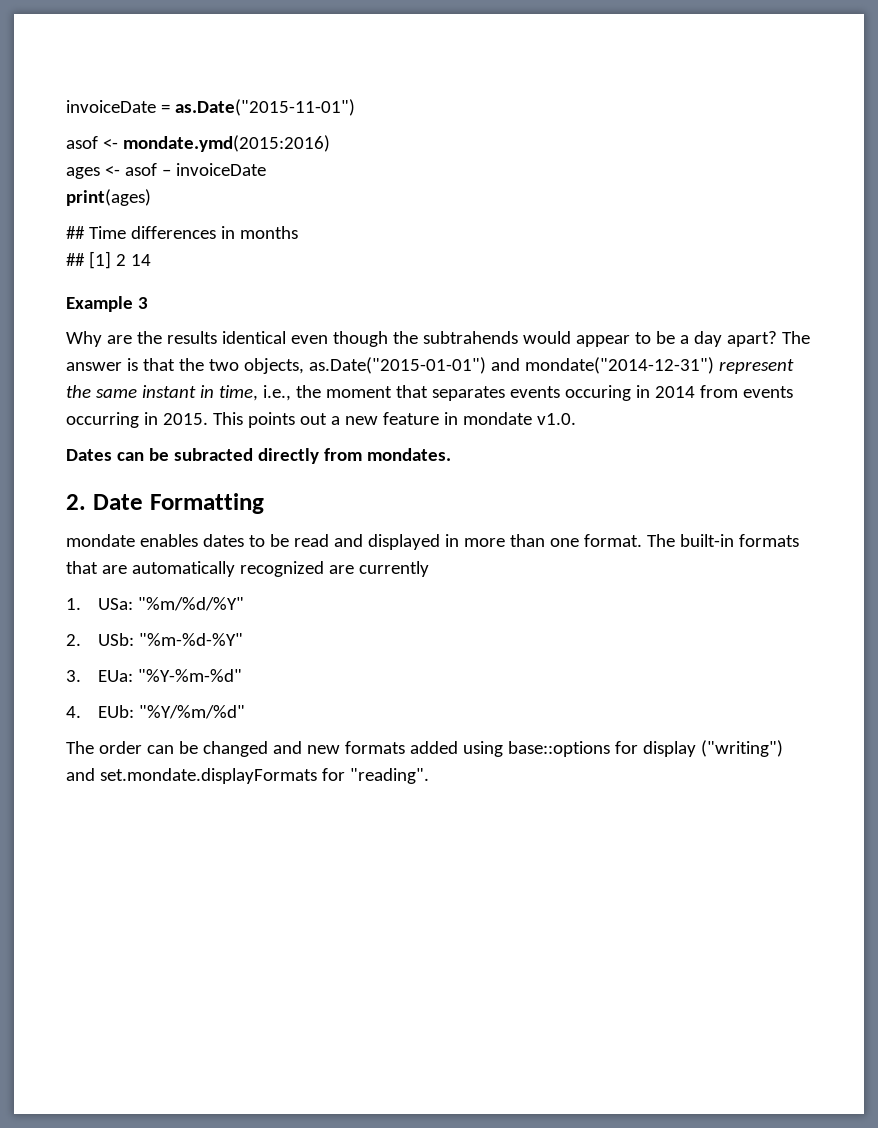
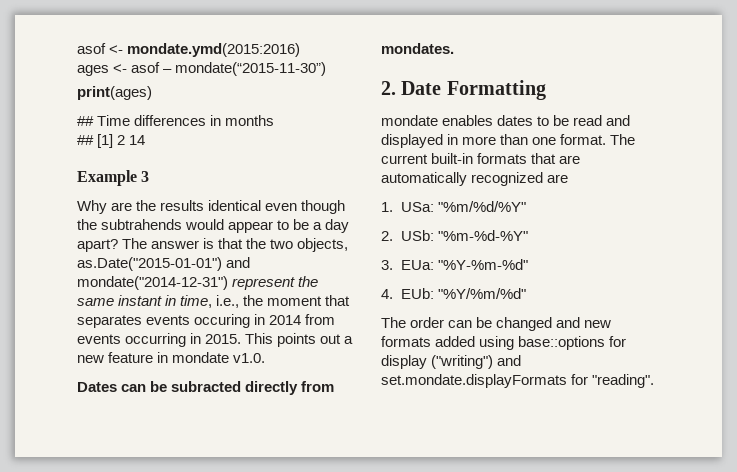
[66,99,355,116] invoiceDate = as.Date("2015-11-01") // -> (77, 48) none
[175,163,266,176] invoiceDate -> [175,62,327,76] mondate(“2015-11-30”)
(675, 540) none -> [381,154,428,164] current
[358,561,429,577] currently -> (569, 178) none

